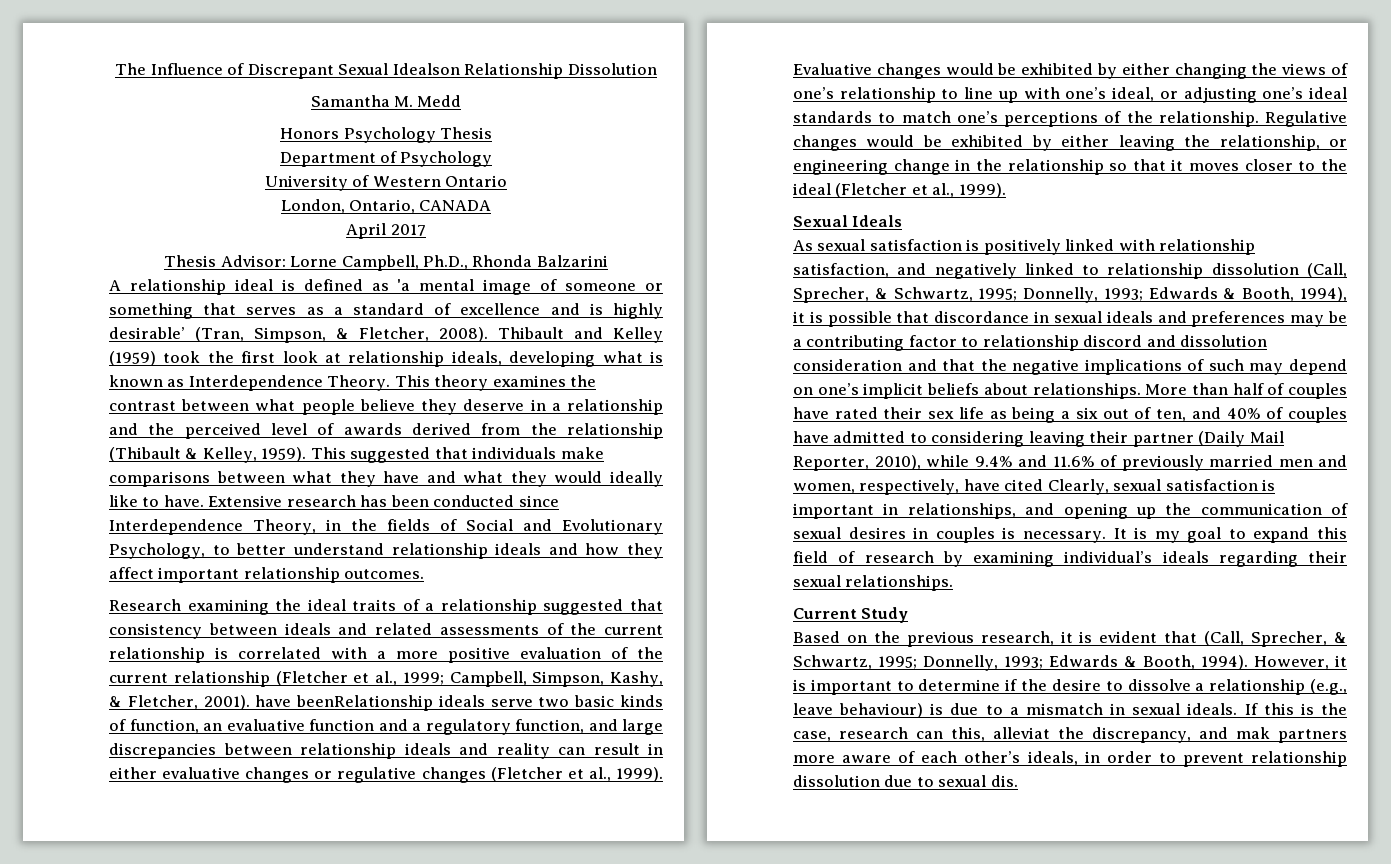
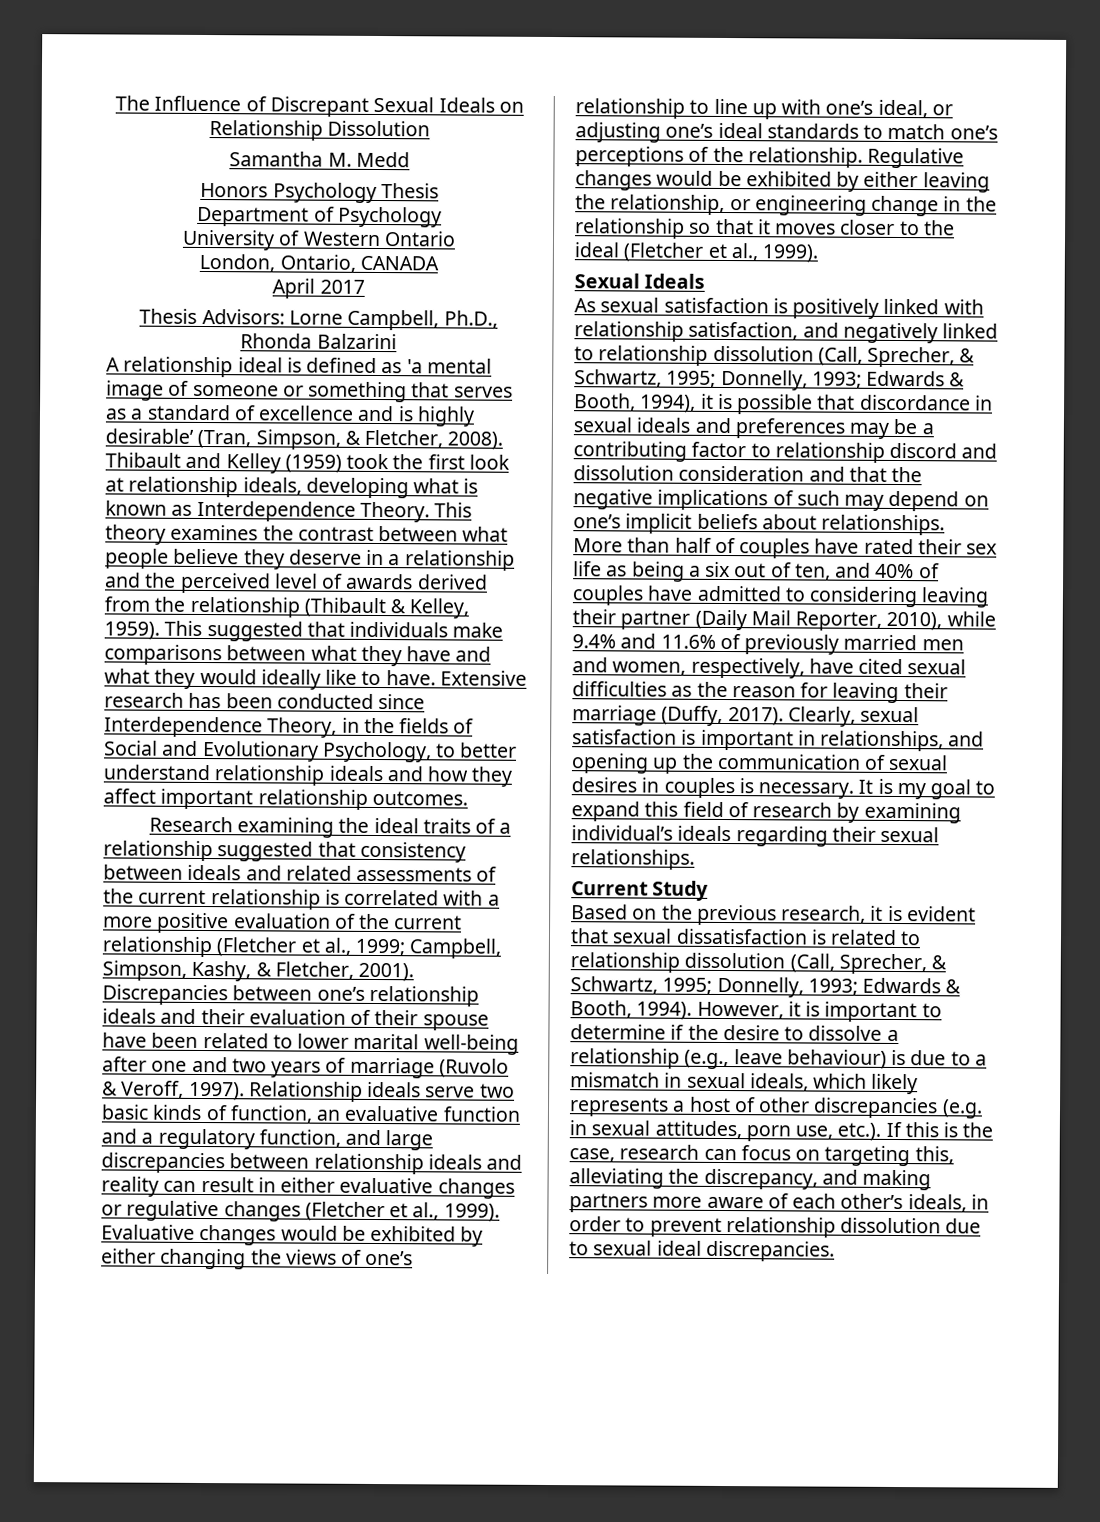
[392,63,460,75] Idealson -> [438,97,524,113] Ideals on
[220,255,286,267] Advisor: -> [201,308,285,325] Advisors:
[255,695,434,711] have beenRelationship -> [102,984,479,1007] [102,1008,489,1031] [102,1032,519,1055] [102,1056,509,1079] [102,1080,363,1102] Discrepancies between one’s relationship ideals and their evaluation of their spouse have been related to lower marital well-being after one and two years of marriage (Ruvolo & Veroff, 1997). Relationship
(1044, 485) none -> [907,659,967,675] [572,681,948,704] [572,705,784,726] sexual difficulties as the reason for leaving their marriage (Duffy, 2017).
(1198, 637) none -> [612,928,922,946] [570,952,786,973] sexual dissatisfaction is related to relationship dissolution
[1187,703,1238,715] ideals. -> [749,1073,919,1095] [569,1096,983,1119] [569,1120,882,1142] ideals, which likely represents a host of other discrepancies (e.g. in sexual attitudes, porn use, etc.).
[951,727,1050,742] this, alleviat -> [740,1145,954,1167] [569,1168,664,1189] focus on targeting this, alleviating
[1236,727,1270,739] mak -> [862,1169,932,1191] making
[990,775,1018,787] dis. -> [656,1240,835,1262] ideal discrepancies.

